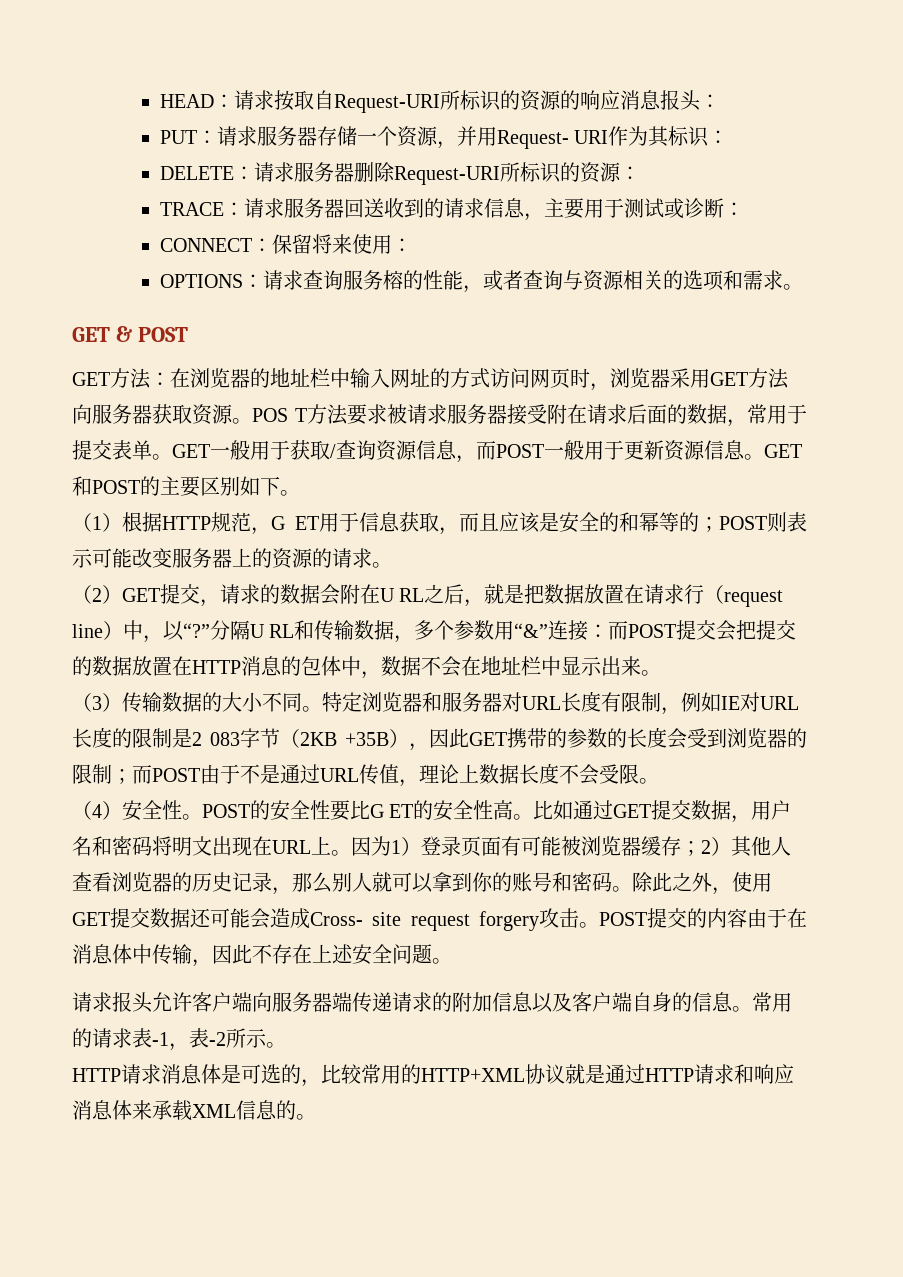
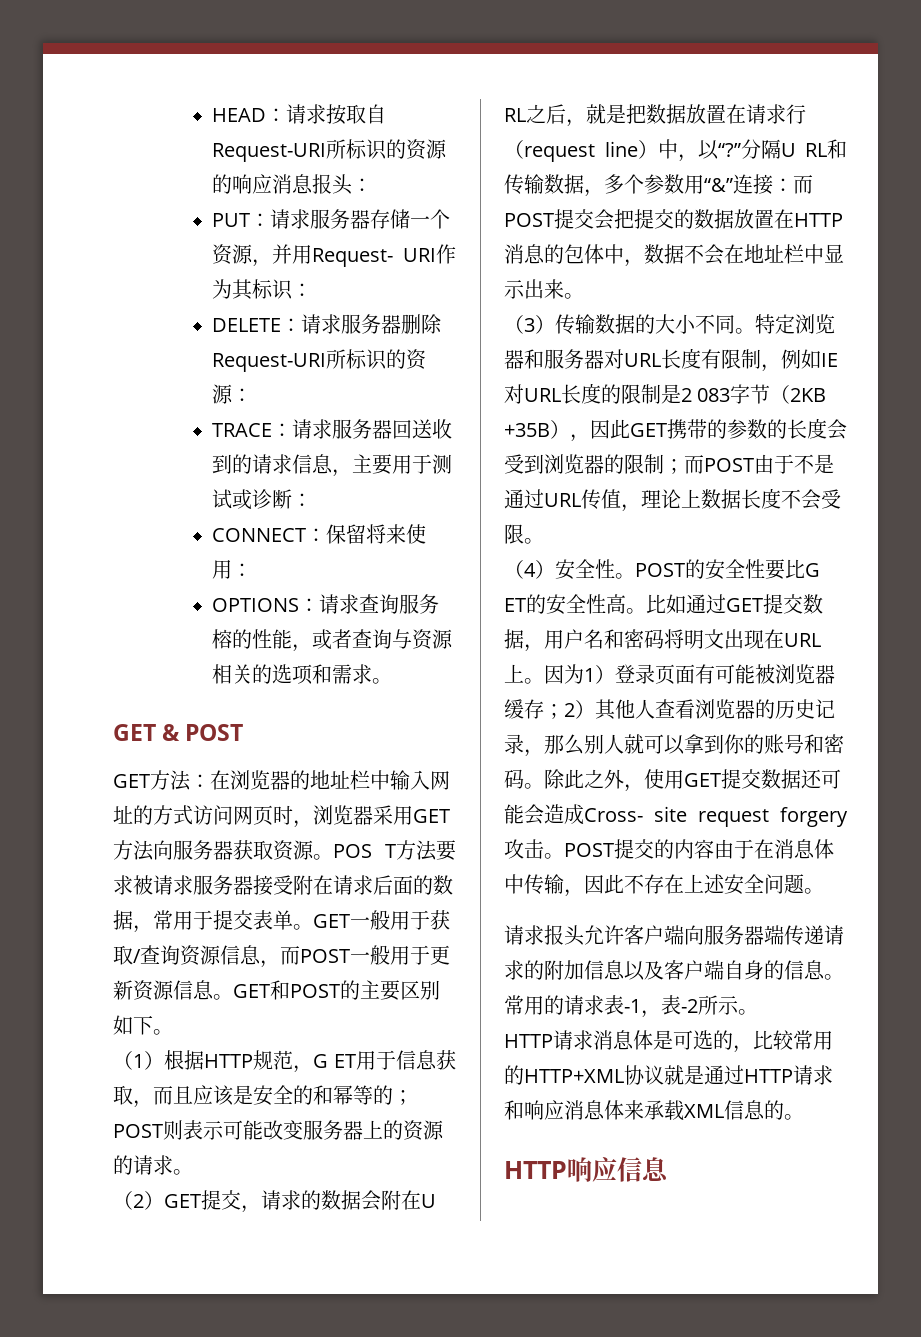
(316, 1117) none -> [504,1157,670,1182] // HTTP响应信息

